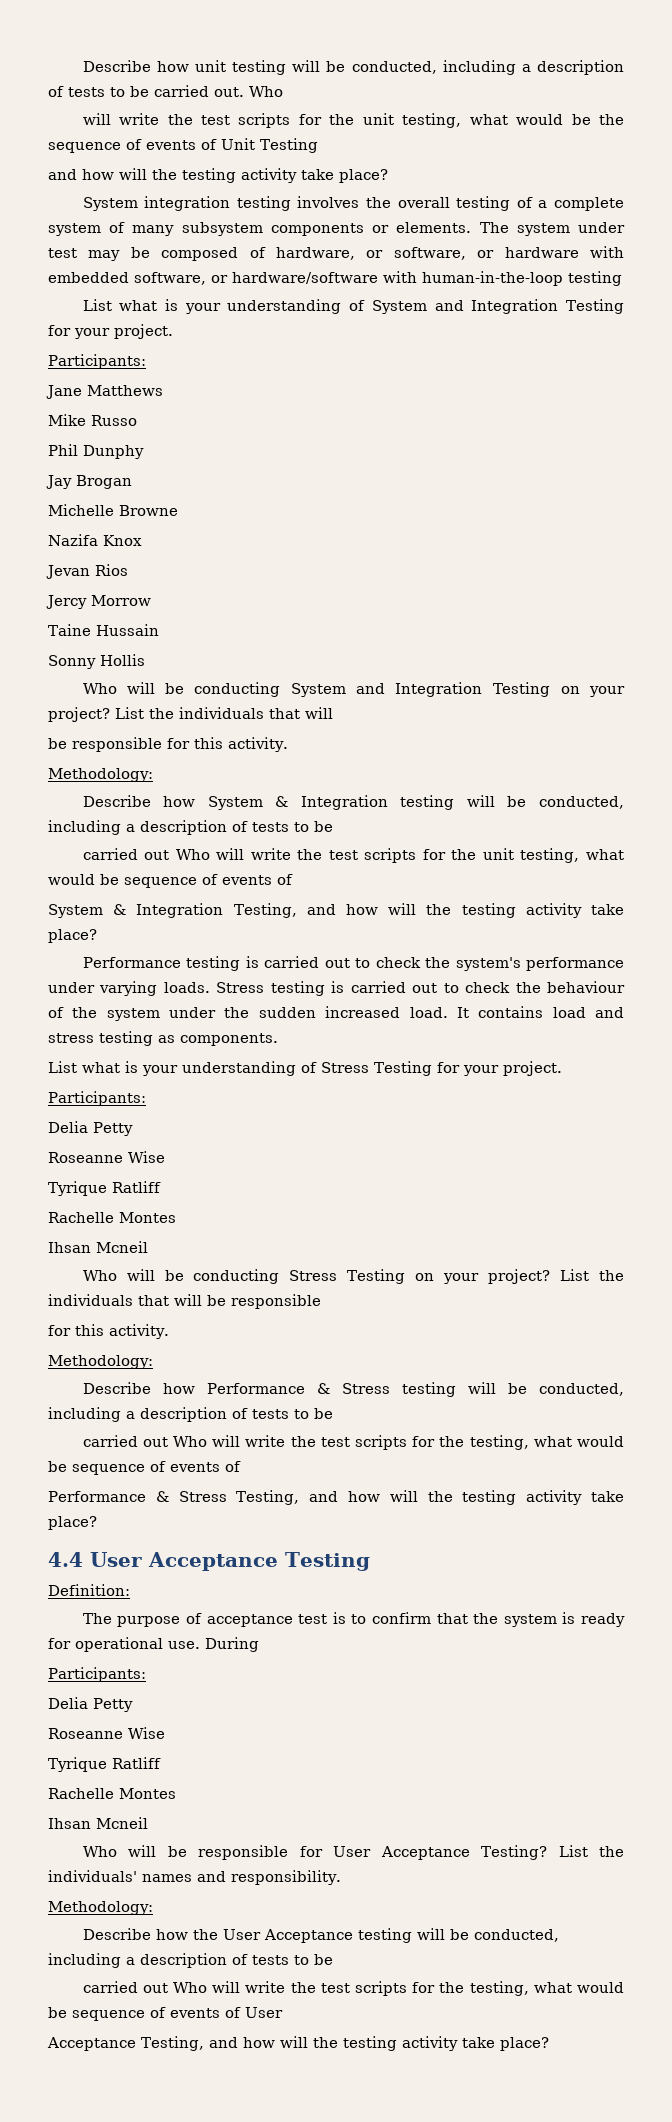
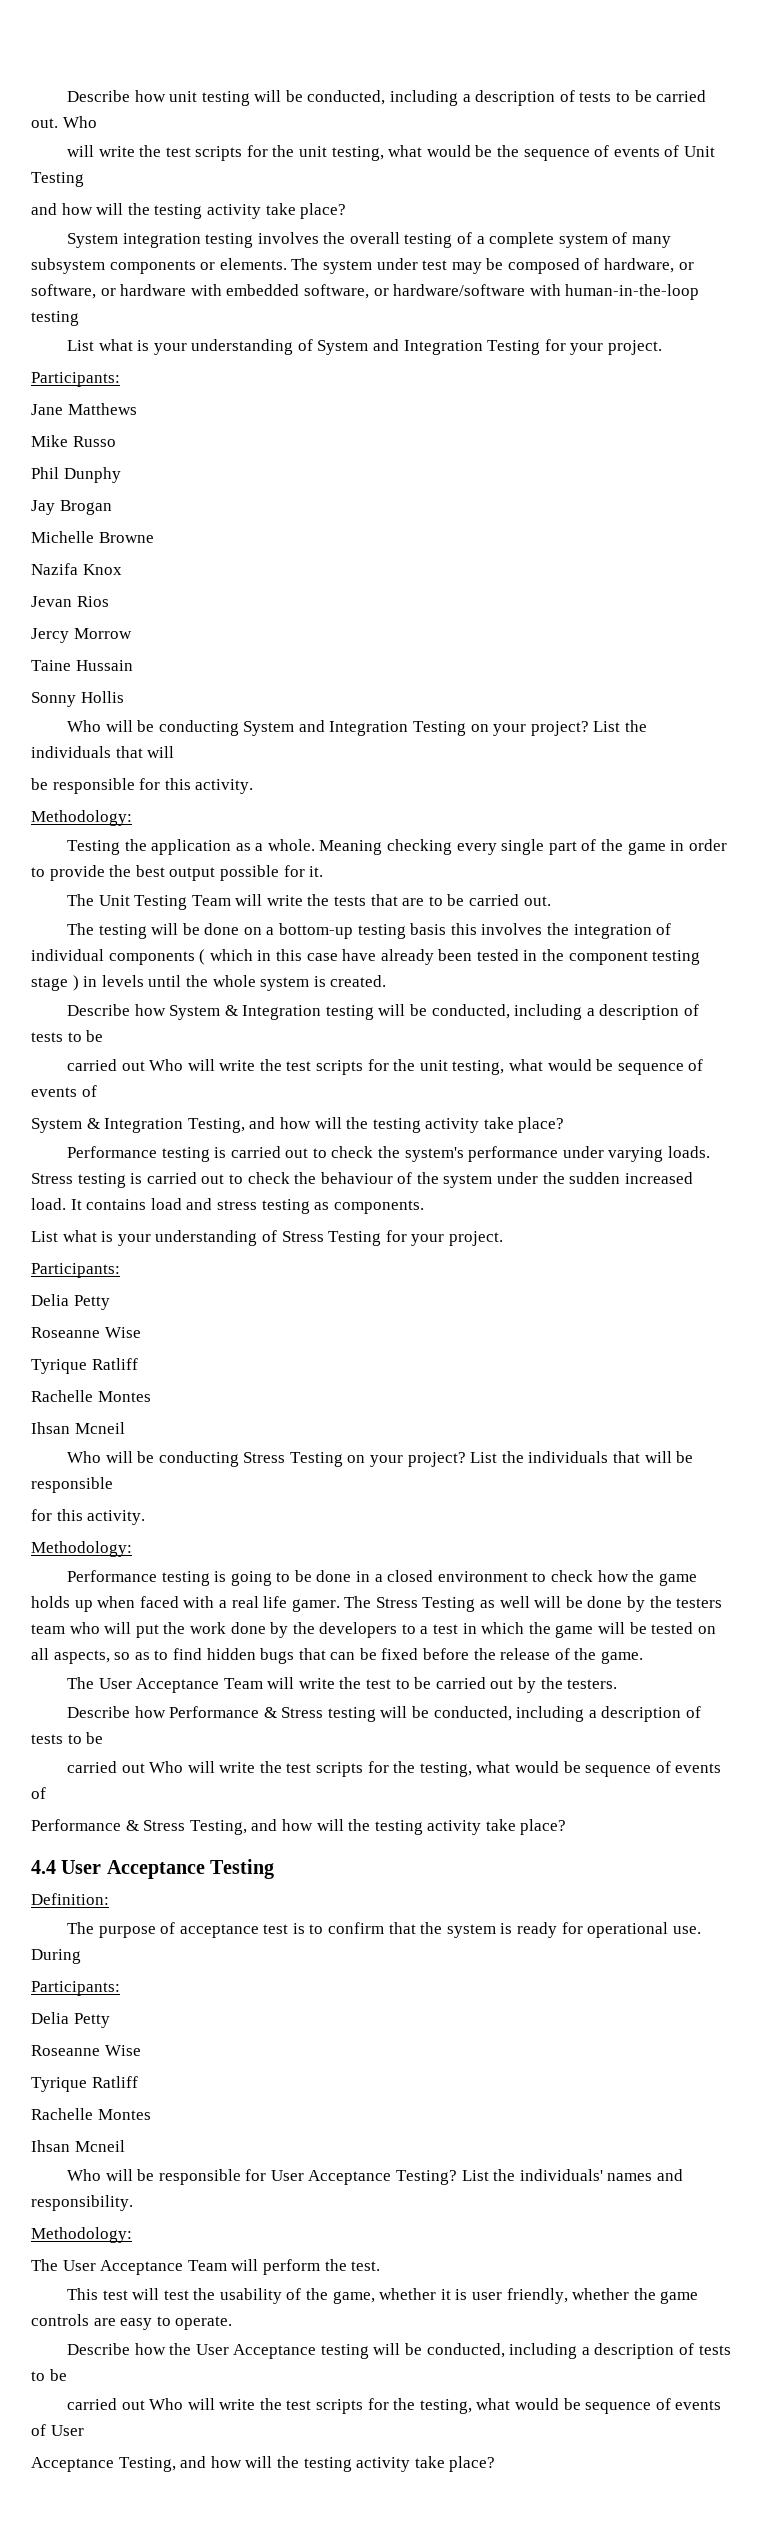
(153, 775) none -> [66,839,727,855] [31,865,324,881] [66,894,551,910] [66,923,672,939] [31,949,701,965] [31,975,387,991] // Testing the application as a whole. Meaning checking every single part of the game in order to provide the best output possible for it. // The Unit Testing Team will write the tests that are to be carried out. // The testing will be done on a bottom-up testing basis this involves the integration of individual components ( which in this case have already been tested in the component testing stage ) in levels until the whole system is created.
(153, 1362) none -> [66,1570,697,1586] [31,1596,723,1612] [31,1622,716,1638] [31,1648,644,1664] [66,1677,618,1693] // Performance testing is going to be done in a closed environment to check how the game holds up when faced with a real life gamer. The Stress Testing as well will be done by the testers team who will put the work done by the developers to a test in which the game will be tested on all aspects, so as to find hidden bugs that can be fixed before the release of the game. // The User Acceptance Team will write the test to be carried out by the testers.
(153, 1908) none -> [31,2259,381,2275] [66,2288,699,2304] [31,2314,233,2330] // The User Acceptance Team will perform the test. // This test will test the usability of the game, whether it is user friendly, whether the game controls are easy to operate.

